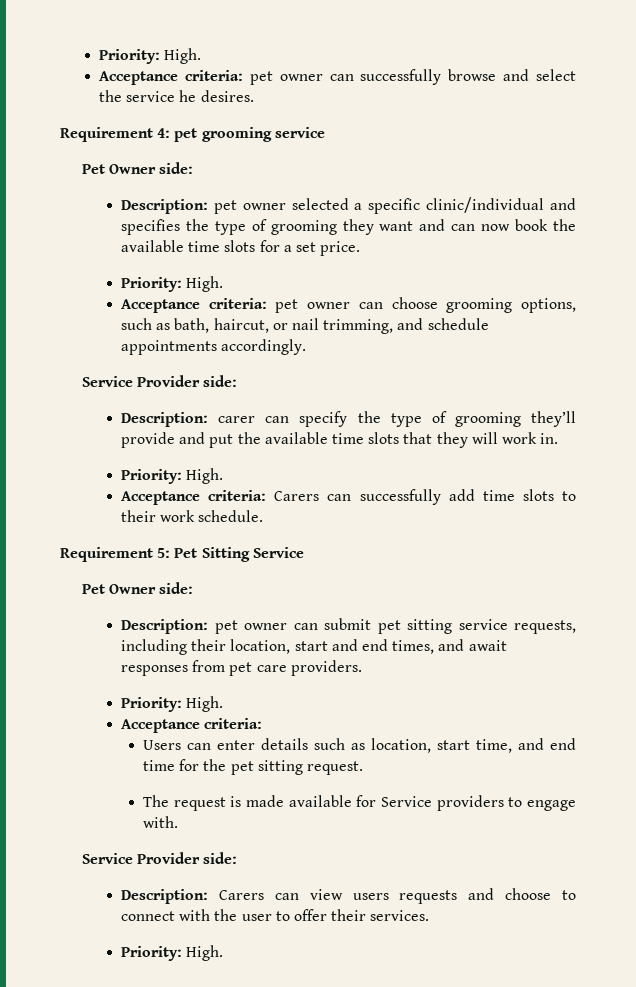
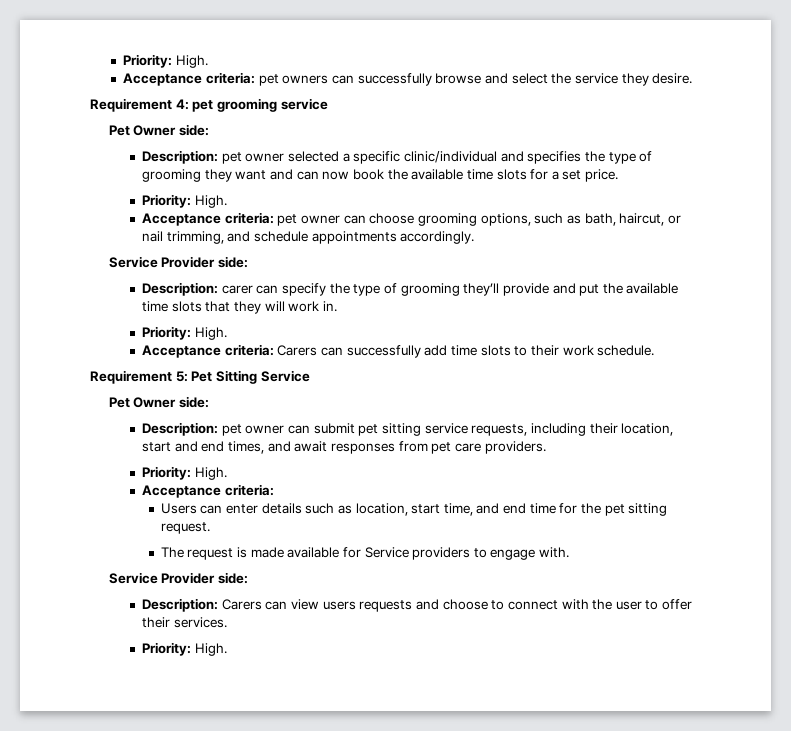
[99,48,202,64] [99,70,323,85] Priority: High. // Acceptance criteria: pet owner -> [123,54,209,68] [123,72,329,86] Priority: High. // Acceptance criteria: pet owners
[179,90,254,102] he desires. -> [621,73,693,86] they desire.

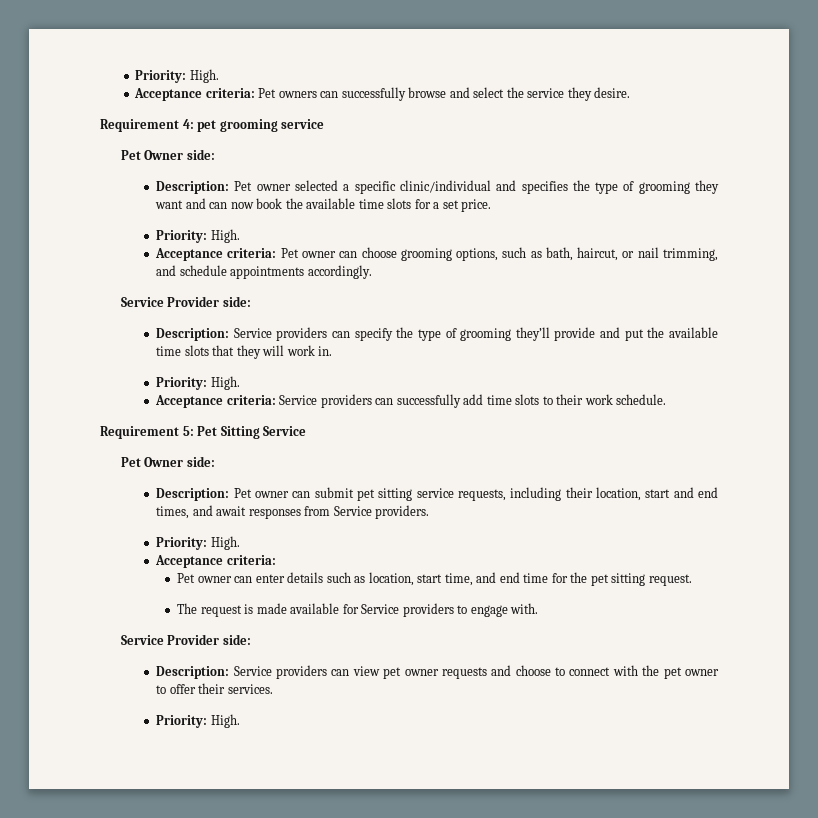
[123,54,209,68] [123,72,279,86] Priority: High. // Acceptance criteria: pet -> [135,69,219,83] [134,88,277,101] Priority: High. // Acceptance criteria: Pet
[221,152,242,164] pet -> [234,181,253,191] Pet
[277,214,298,226] pet -> [280,248,299,258] Pet
[221,285,253,294] carer -> [233,327,328,341] Service providers
[277,345,318,356] Carers -> [279,394,372,408] Service providers
[221,424,242,436] pet -> [233,488,252,498] Pet
[431,442,481,454] pet care -> [333,506,372,516] Service
[160,503,197,514] Users -> [177,573,232,583] Pet owner
[221,599,356,610] Carers can view users -> [233,665,439,679] Service providers can view pet owner
[615,601,642,610] user -> [663,667,719,679] pet owner

